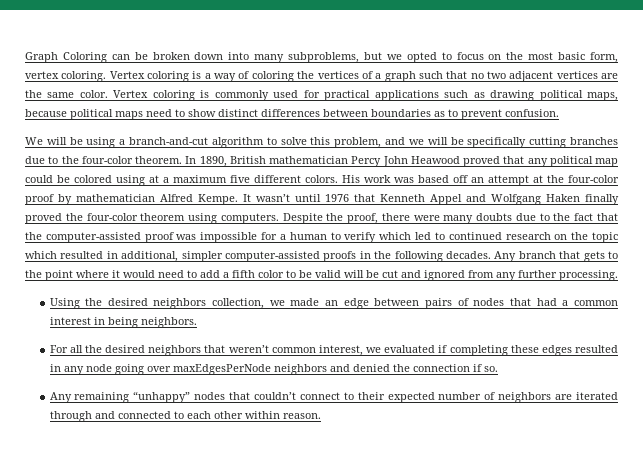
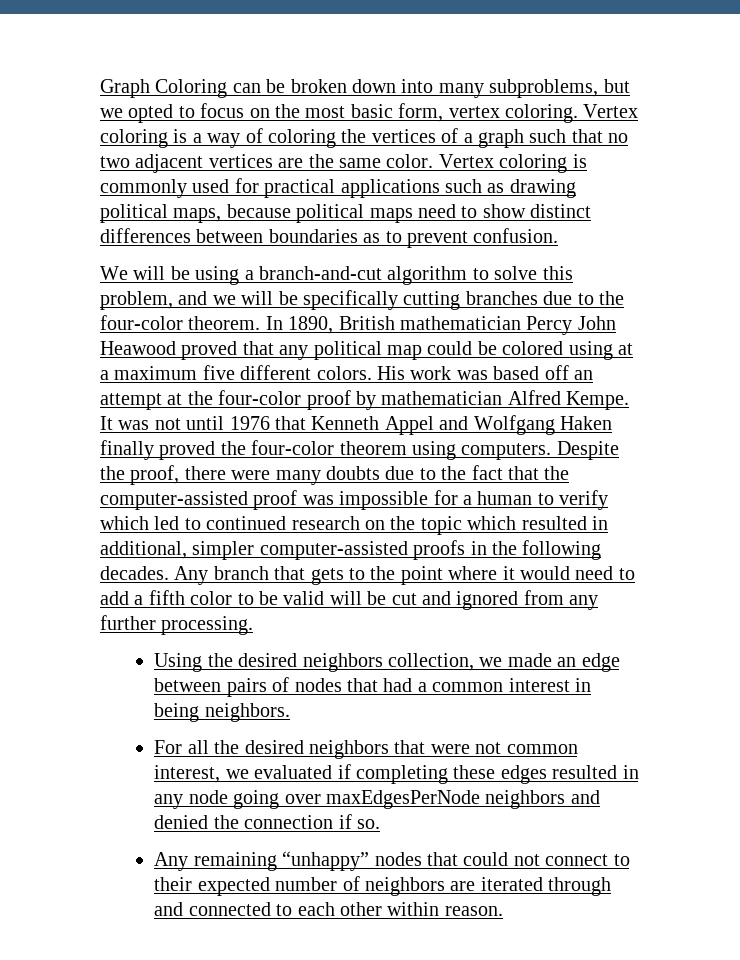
[256,194,290,202] wasn’t -> [118,418,181,430] was not
[228,345,269,353] weren’t -> [430,742,502,754] were not
[253,392,296,400] couldn’t -> [463,852,540,866] could not

